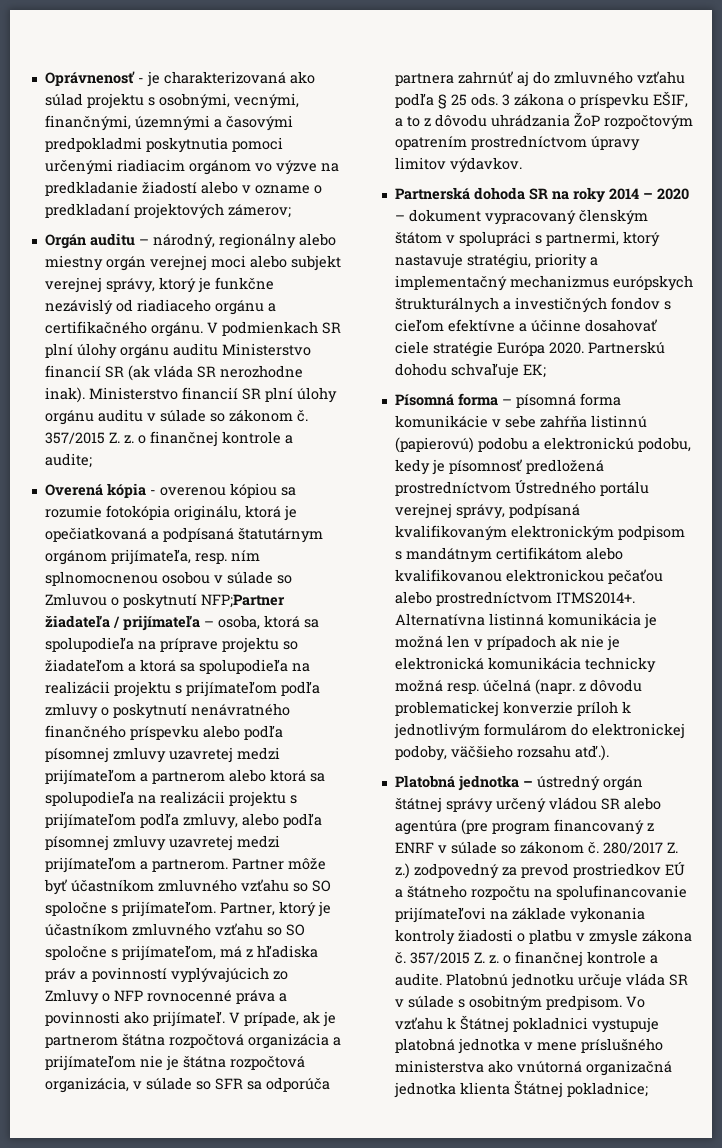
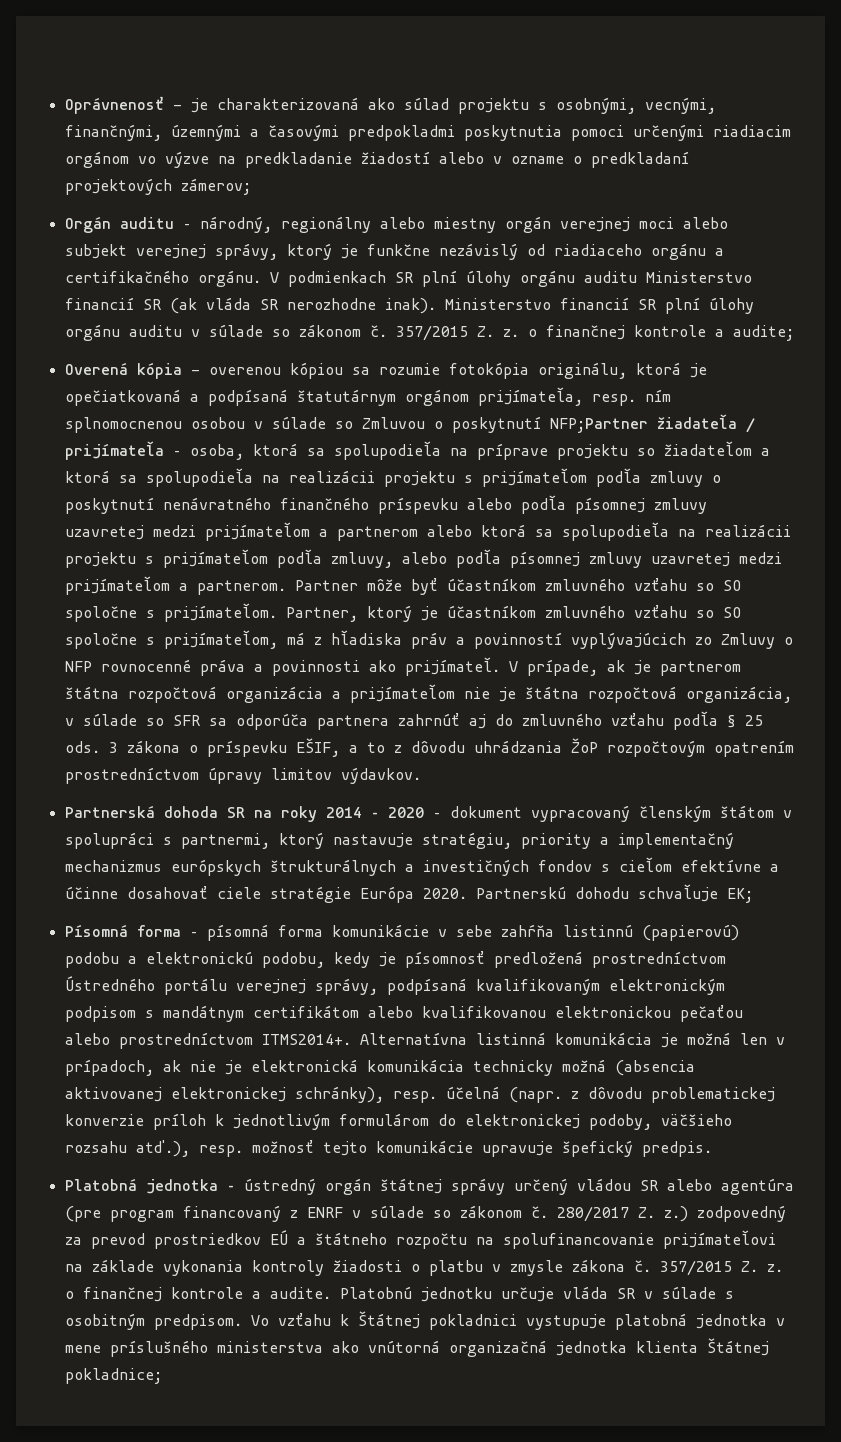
[486,635,556,650] prípadoch -> [64,1059,154,1076] prípadoch,
(443, 686) none -> [614,1060,695,1076] [64,1086,384,1103] (absencia aktivovanej elektronickej schránky),
[574,745,609,761] atď.). -> [135,1140,712,1157] atď.), resp. možnosť tejto komunikácie upravuje špefický predpis.

